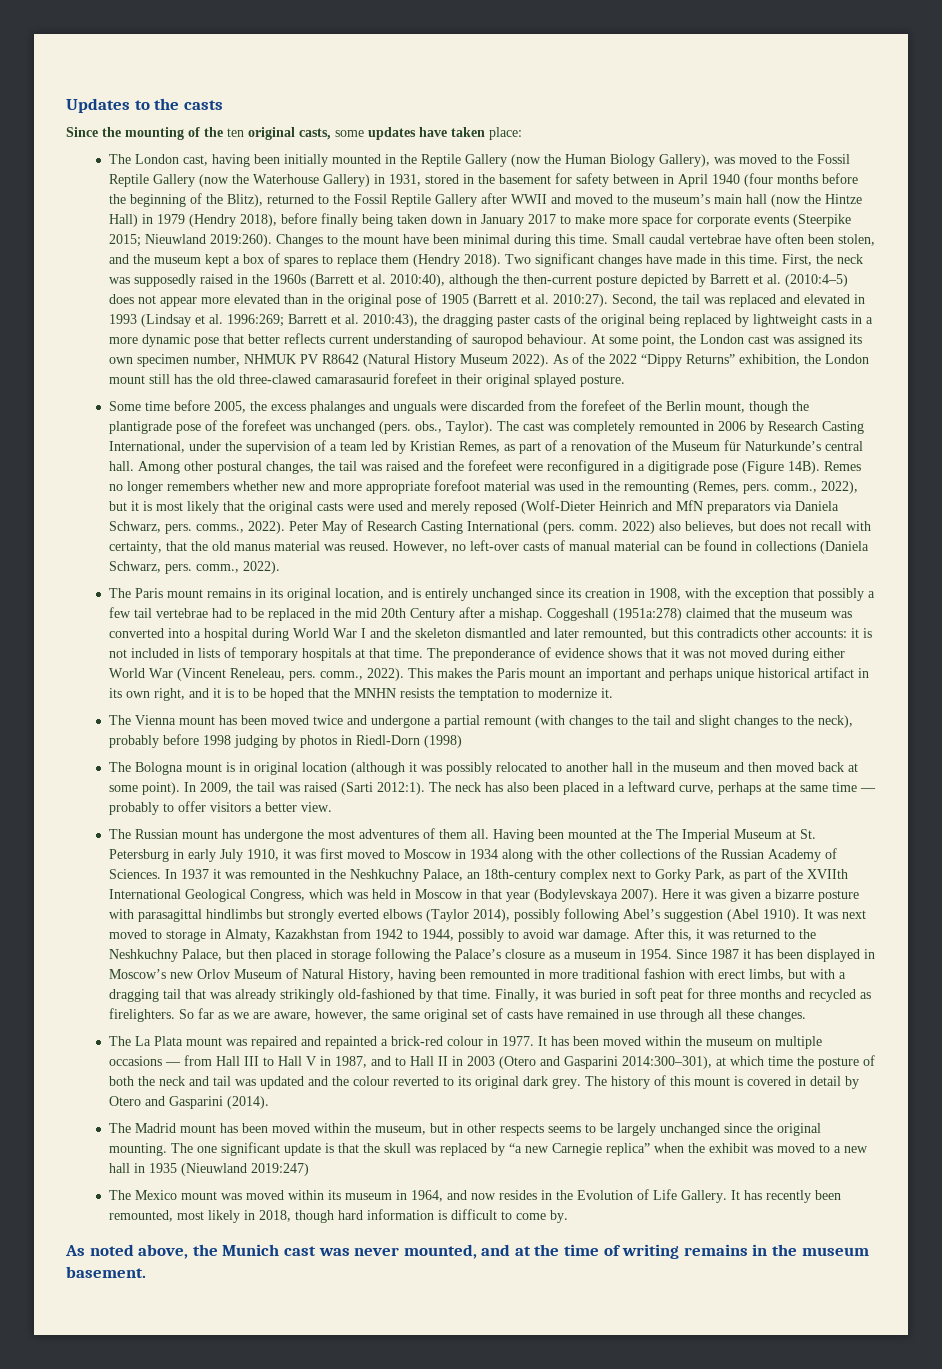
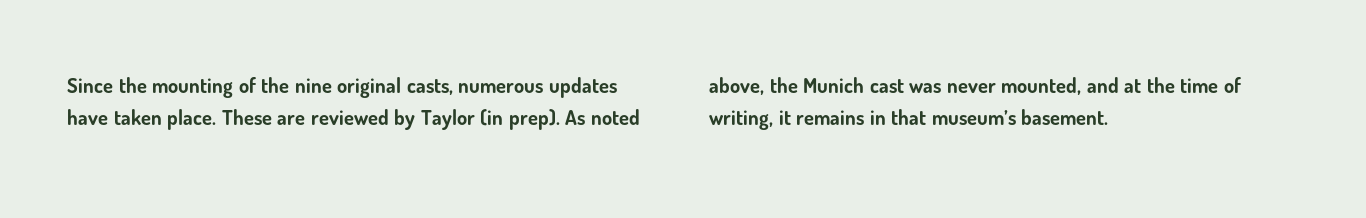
[66,98,223,113] Updates to the casts // -> (67, 85) none
[227,128,244,137] ten -> [294,78,332,93] nine
[335,130,364,137] some -> [458,83,544,93] numerous
[489,127,522,140] [109,154,851,167] [109,173,859,187] [109,193,863,207] [109,213,852,227] [109,233,876,247] [109,253,864,267] [109,274,849,287] [109,293,866,307] [109,313,874,327] [109,333,863,347] [109,353,870,367] [109,373,626,387] [109,400,810,414] [109,420,865,434] [109,440,864,454] [109,460,862,474] [109,480,859,494] [109,500,840,514] [109,520,872,534] [109,540,870,554] [109,561,281,574] [109,588,876,601] [109,607,853,621] [109,628,873,641] [109,647,846,661] [109,667,870,681] [109,688,614,701] [109,715,854,728] [109,734,463,748] [109,762,859,775] [109,781,877,795] [109,801,333,815] [109,828,817,842] [109,848,838,862] [109,868,849,882] [109,889,860,902] [109,908,867,922] [109,928,817,942] [109,948,876,962] [109,968,847,982] [109,988,872,1002] [109,1008,807,1022] [109,1036,823,1049] [109,1055,876,1069] [109,1075,860,1089] [109,1096,270,1109] [109,1123,822,1136] [109,1142,869,1156] [109,1163,310,1176] [109,1189,842,1203] [109,1209,569,1223] place: // The London cast, having been initially mounted in the Reptile Gallery (now the Human Biology Gallery), was moved to the Fossil Reptile Gallery (now the Waterhouse Gallery) in 1931, stored in the basement for safety between in April 1940 (four months before the beginning of the Blitz), returned to the Fossil Reptile Gallery after WWII and moved to the museum’s main hall (now the Hintze Hall) in 1979 (Hendry 2018), before finally being taken down in January 2017 to make more space for corporate events (Steerpike 2015; Nieuwland 2019:260). Changes to the mount have been minimal during this time. Small caudal vertebrae have often been stolen, and the museum kept a box of spares to replace them (Hendry 2018). Two significant changes have made in this time. First, the neck was supposedly raised in the 1960s (Barrett et al. 2010:40), although the then-current posture depicted by Barrett et al. (2010:4–5) does not appear more elevated than in the original pose of 1905 (Barrett et al. 2010:27). Second, the tail was replaced and elevated in 1993 (Lindsay et al. 1996:269; Barrett et al. 2010:43), the dragging paster casts of the original being replaced by lightweight casts in a more dynamic pose that better reflects current understanding of sauropod behaviour. At some point, the London cast was assigned its own specimen number, NHMUK PV R8642 (Natural History Museum 2022). As of the 2022 “Dippy Returns” exhibition, the London mount still has the old three-clawed camarasaurid forefeet in their original splayed posture. // Some time before 2005, the excess phalanges and unguals were discarded from the forefeet of the Berlin mount, though the plantigrade pose of the forefeet was unchanged (pers. obs., Taylor). The cast was completely remounted in 2006 by Research Casting International, under the supervision of a team led by Kristian Remes, as part of a renovation of the Museum für Naturkunde’s central hall. Among other postural changes, the tail was raised and the forefeet were reconfigured in a digitigrade pose (Figure 14B). Remes no longer remembers whether new and more appropriate forefoot material was used in the remounting (Remes, pers. comm., 2022), but it is most likely that the original casts were used and merely reposed (Wolf-Dieter Heinrich and MfN preparators via Daniela Schwarz, pers. comms., 2022). Peter May of Research Casting International (pers. comm. 2022) also believes, but does not recall with certainty, that the old manus material was reused. However, no left-over casts of manual material can be found in collections (Daniela Schwarz, pers. comm., 2022). // The Paris mount remains in its original location, and is entirely unchanged since its creation in 1908, with the exception that possibly a few tail vertebrae had to be replaced in the mid 20th Century after a mishap. Coggeshall (1951a:278) claimed that the museum was converted into a hospital during World War I and the skeleton dismantled and later remounted, but this contradicts other accounts: it is not included in lists of temporary hospitals at that time. The preponderance of evidence shows that it was not moved during either World War (Vincent Reneleau, pers. comm., 2022). This makes the Paris mount an important and perhaps unique historical artifact in its own right, and it is to be hoped that the MNHN resists the temptation to modernize it. // The Vienna mount has been moved twice and undergone a partial remount (with changes to the tail and slight changes to the neck), probably before 1998 judging by photos in Riedl-Dorn (1998) // The Bologna mount is in original location (although it was possibly relocated to another hall in the museum and then moved back at some point). In 2009, the tail was raised (Sarti 2012:1). The neck has also been placed in a leftward curve, perhaps at the same time — probably to offer visitors a better view. // The Russian mount has undergone the most adventures of them all. Having been mounted at the The Imperial Museum at St. Petersburg in early July 1910, it was first moved to Moscow in 1934 along with the other collections of the Russian Academy of Sciences. In 1937 it was remounted in the Neshkuchny Palace, an 18th-century complex next to Gorky Park, as part of the XVIIth International Geological Congress, which was held in Moscow in that year (Bodylevskaya 2007). Here it was given a bizarre posture with parasagittal hindlimbs but strongly everted elbows (Taylor 2014), possibly following Abel’s suggestion (Abel 1910). It was next moved to storage in Almaty, Kazakhstan from 1942 to 1944, possibly to avoid war damage. After this, it was returned to the Neshkuchny Palace, but then placed in storage following the Palace’s closure as a museum in 1954. Since 1987 it has been displayed in Moscow’s new Orlov Museum of Natural History, having been remounted in more traditional fashion with erect limbs, but with a dragging tail that was already strikingly old-fashioned by that time. Finally, it was buried in soft peat for three months and recycled as firelighters. So far as we are aware, however, the same original set of casts have remained in use through all these changes. // The La Plata mount was repaired and repainted a brick-red colour in 1977. It has been moved within the museum on multiple occasions — from Hall III to Hall V in 1987, and to Hall II in 2003 (Otero and Gasparini 2014:300–301), at which time the posture of both the neck and tail was updated and the colour reverted to its original dark grey. The history of this mount is covered in detail by Otero and Gasparini (2014). // The Madrid mount has been moved within the museum, but in other respects seems to be largely unchanged since the original mounting. The one significant update is that the skull was replaced by “a new Carnegie replica” when the exhibit was moved to a new hall in 1935 (Nieuwland 2019:247) // The Mexico mount was moved within its museum in 1964, and now resides in the Evolution of Life Gallery. It has recently been remounted, most likely in 2018, though hard information is difficult to come by. // -> [167,109,560,130] place. These are reviewed by Taylor (in prep).
[622,1244,869,1259] writing remains in the museum -> [709,109,1016,130] writing, it remains in that museum’s

